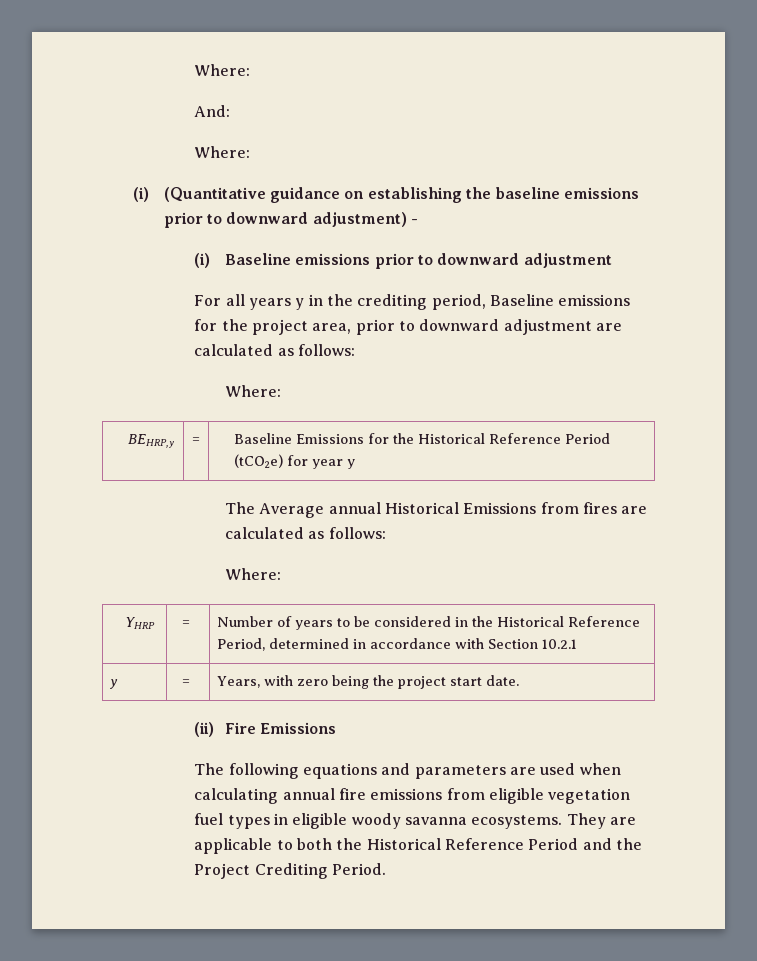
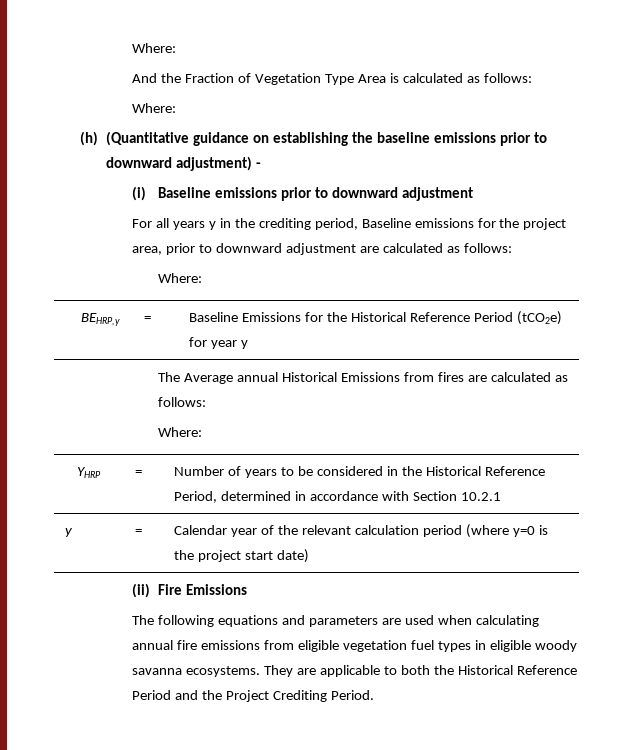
[194,64,251,76] [194,105,231,117] [194,146,251,158] [132,187,149,202] Where: // And: // Where: // (i) -> [132,43,177,53] [132,73,532,85] [132,103,177,113] [80,131,99,146] Where: // And the Fraction of Vegetation Type Area is calculated as follows: // Where: // (h)
[216,675,369,689] Years, with zero being -> [174,524,548,538] Calendar year of the relevant calculation period (where y=0 is
[485,675,519,686] date. -> [277,549,310,563] date)

